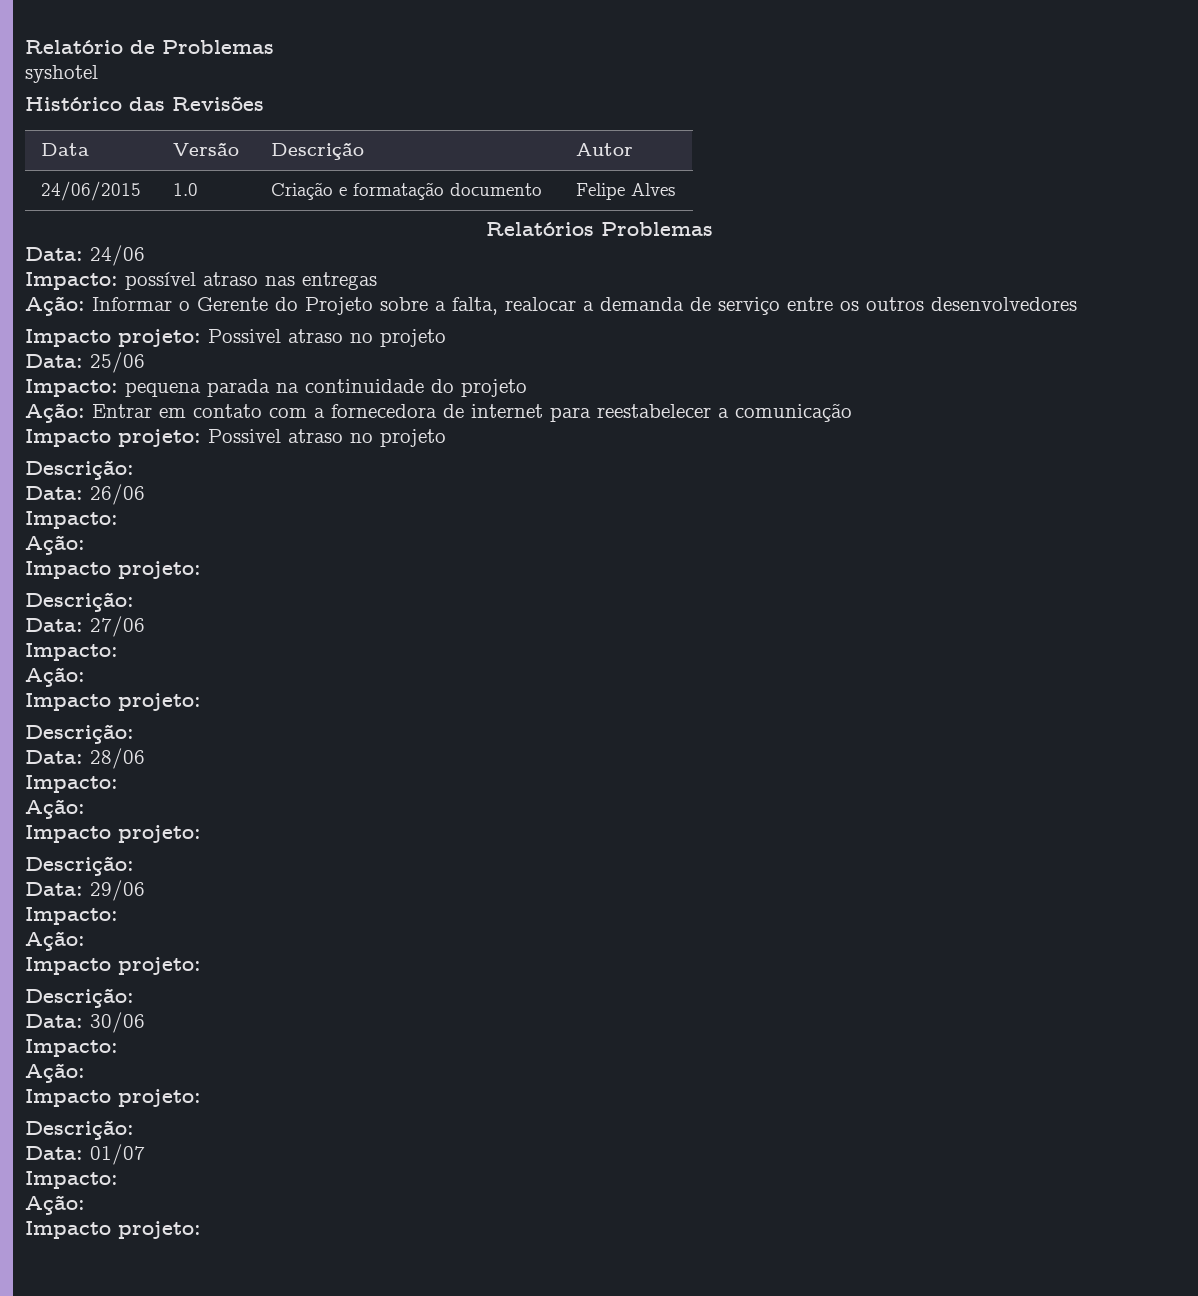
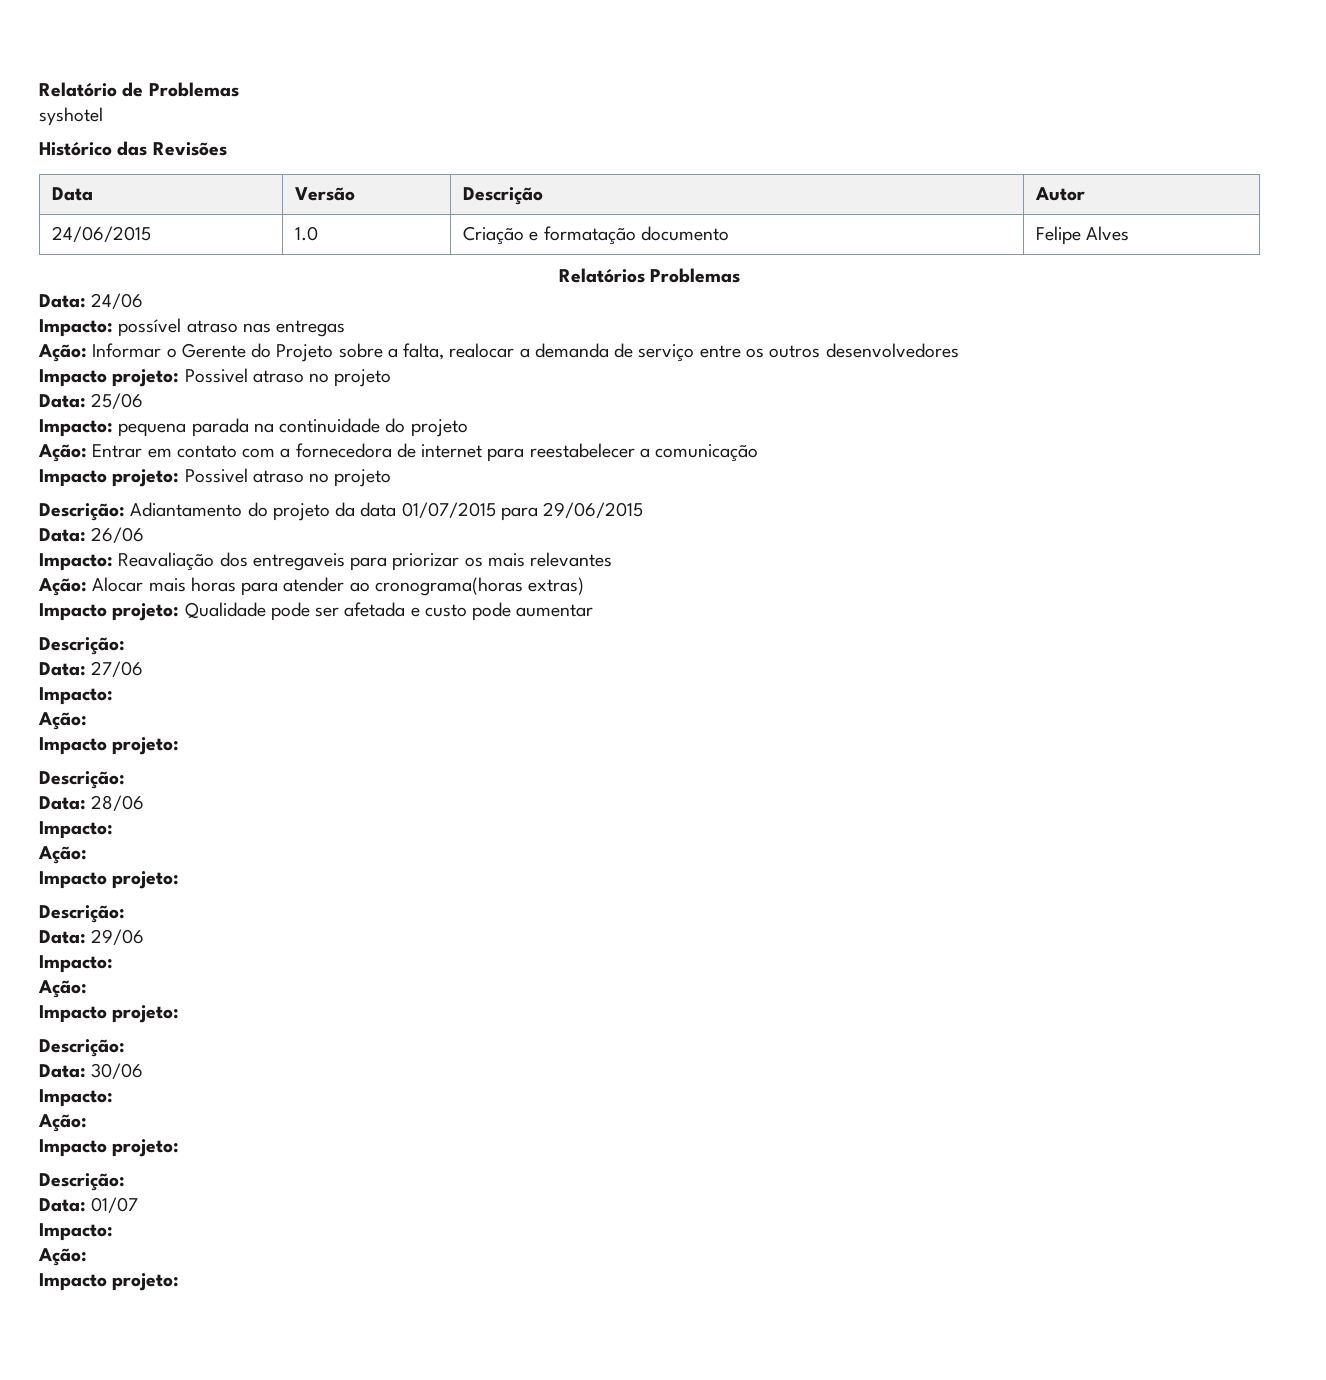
[25,484,145,505] [25,511,118,529] [25,535,85,555] [25,561,201,579] // Data: 26/06 // Impacto: // Ação: // Impacto projeto: -> [130,502,644,521] [39,527,145,543] [39,552,613,571] [38,577,585,596] [39,602,594,621] Adiantamento do projeto da data 01/07/2015 para 29/06/2015 // Data: 26/06 // Impacto: Reavaliação dos entregaveis para priorizar os mais relevantes // Ação: Alocar mais horas para atender ao cronograma(horas extras) // Impacto projeto: Qualidade pode ser afetada e custo pode aumentar

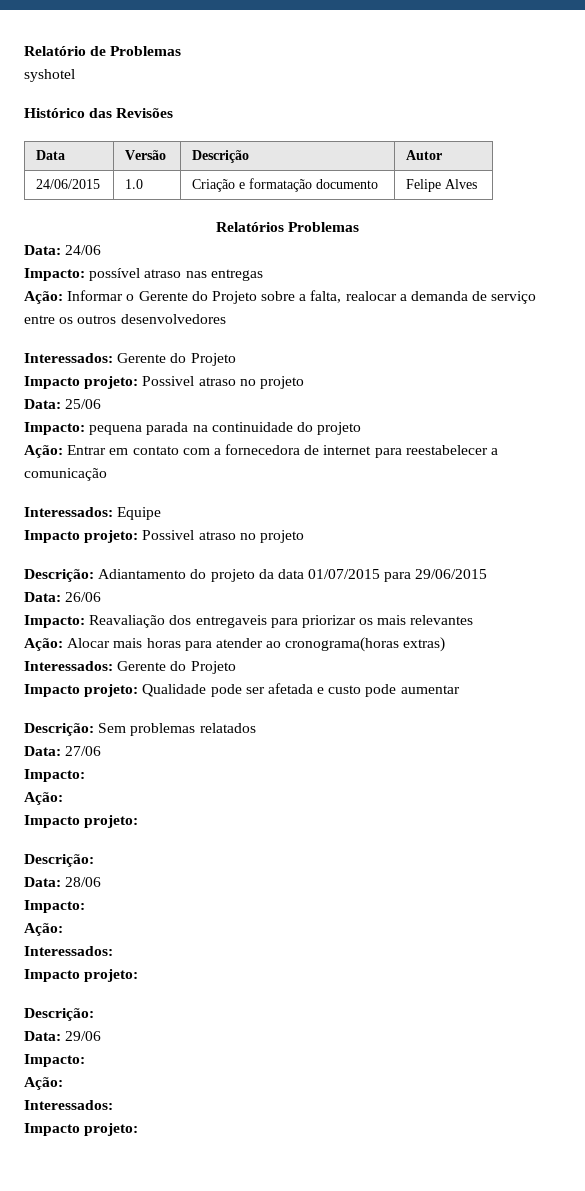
(959, 350) none -> [24,353,236,366] // Interessados: Gerente do Projeto
(759, 453) none -> [24,507,162,520] // Interessados: Equipe
(585, 586) none -> [24,661,236,674] // Interessados: Gerente do Projeto
(125, 646) none -> [98,723,256,736] Sem problemas relatados
(87, 855) none -> [24,946,113,956] // Interessados:
[39,1005,180,1023] [39,1039,125,1057] [39,1063,144,1079] [39,1089,113,1107] [38,1114,87,1132] [39,1139,180,1157] [39,1173,125,1191] [39,1197,139,1213] [39,1223,113,1241] [38,1248,87,1266] Impacto projeto: // Descrição: // Data: 30/06 // Impacto: // Ação: // Impacto projeto: // Descrição: // Data: 01/07 // Impacto: // Ação: -> [24,1100,113,1110] Interessados:

